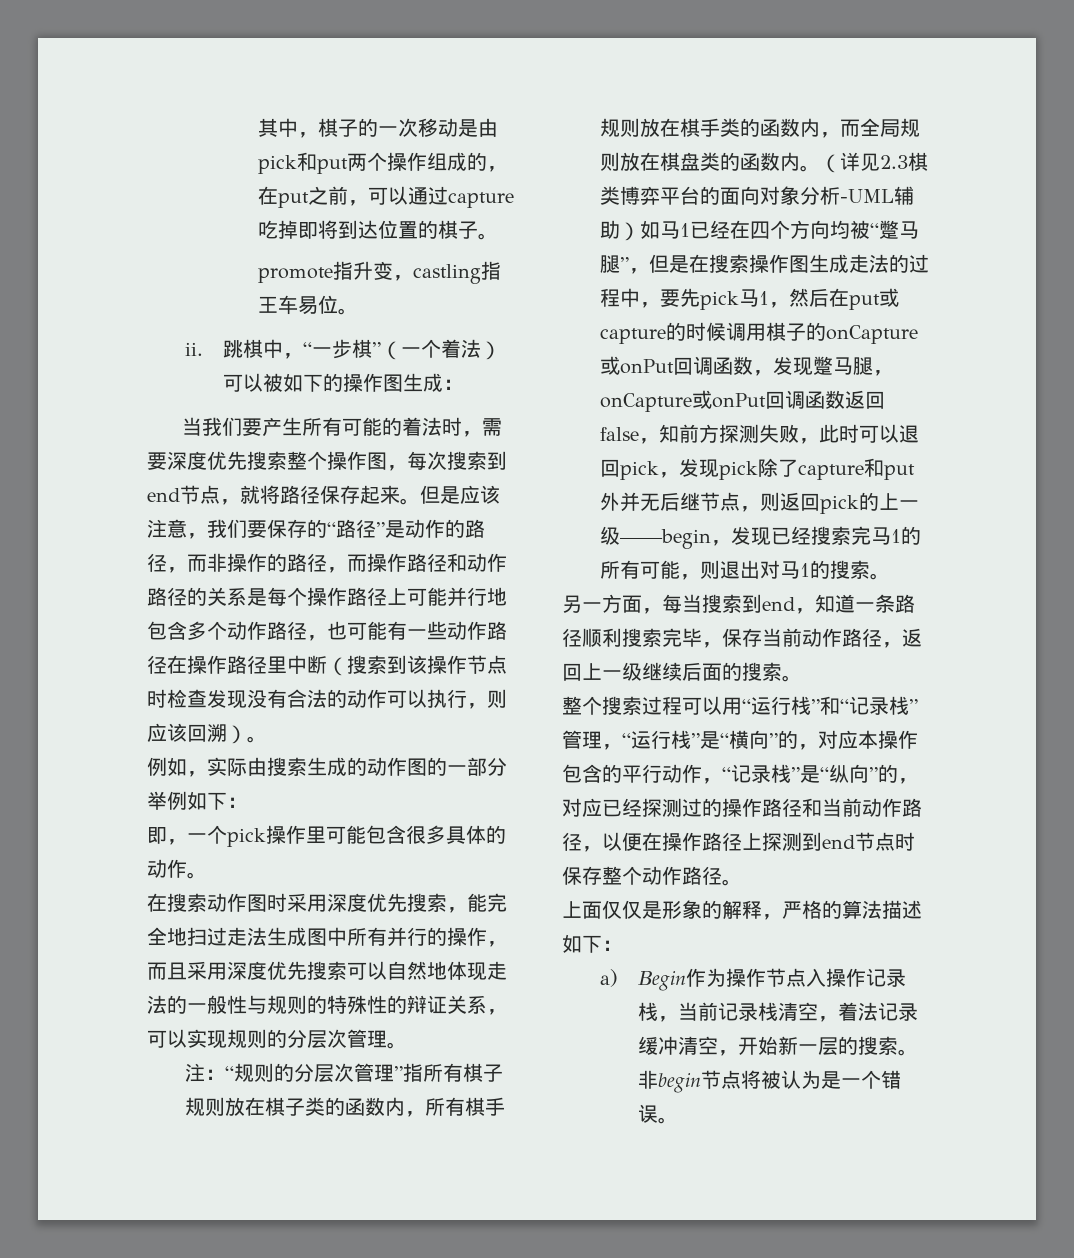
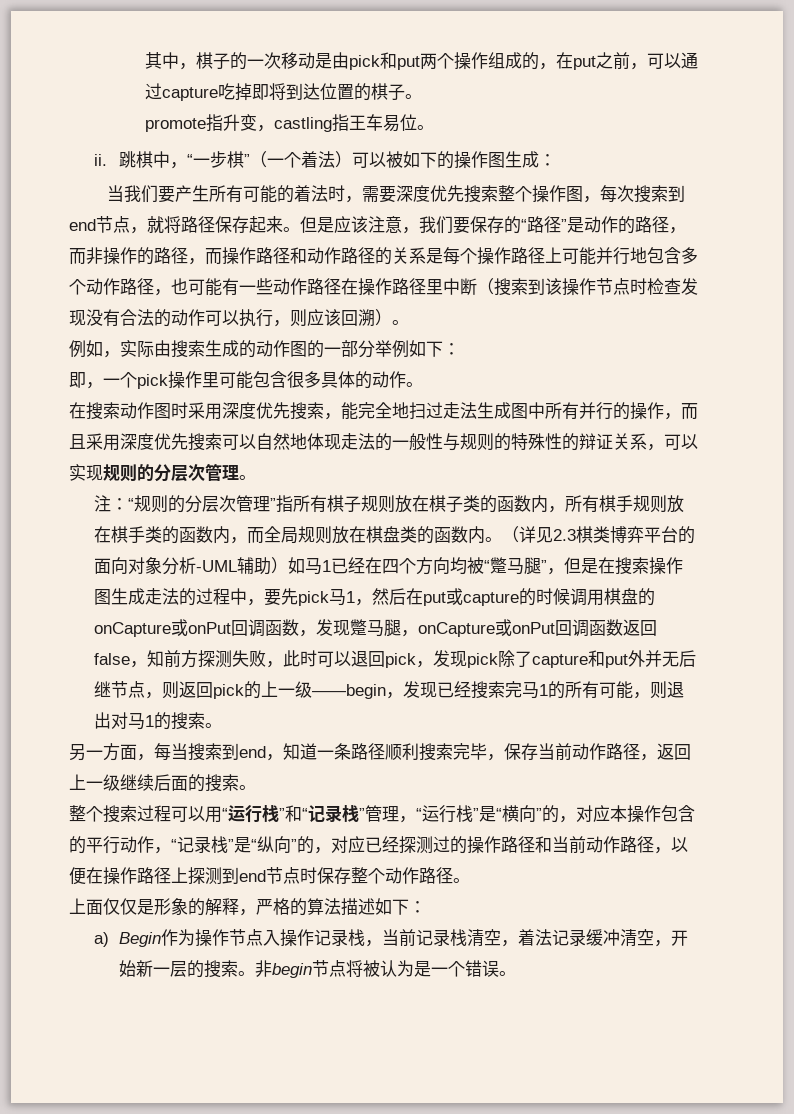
[785,323,806,341] 子 -> [621,588,639,605] 盘

